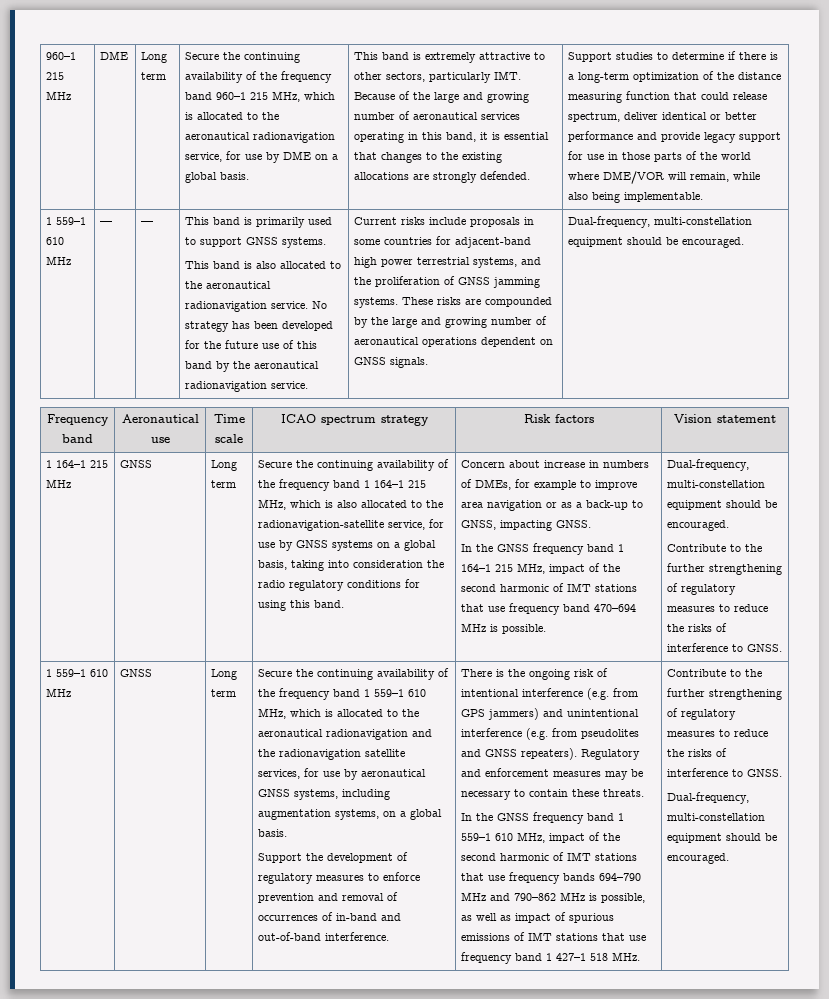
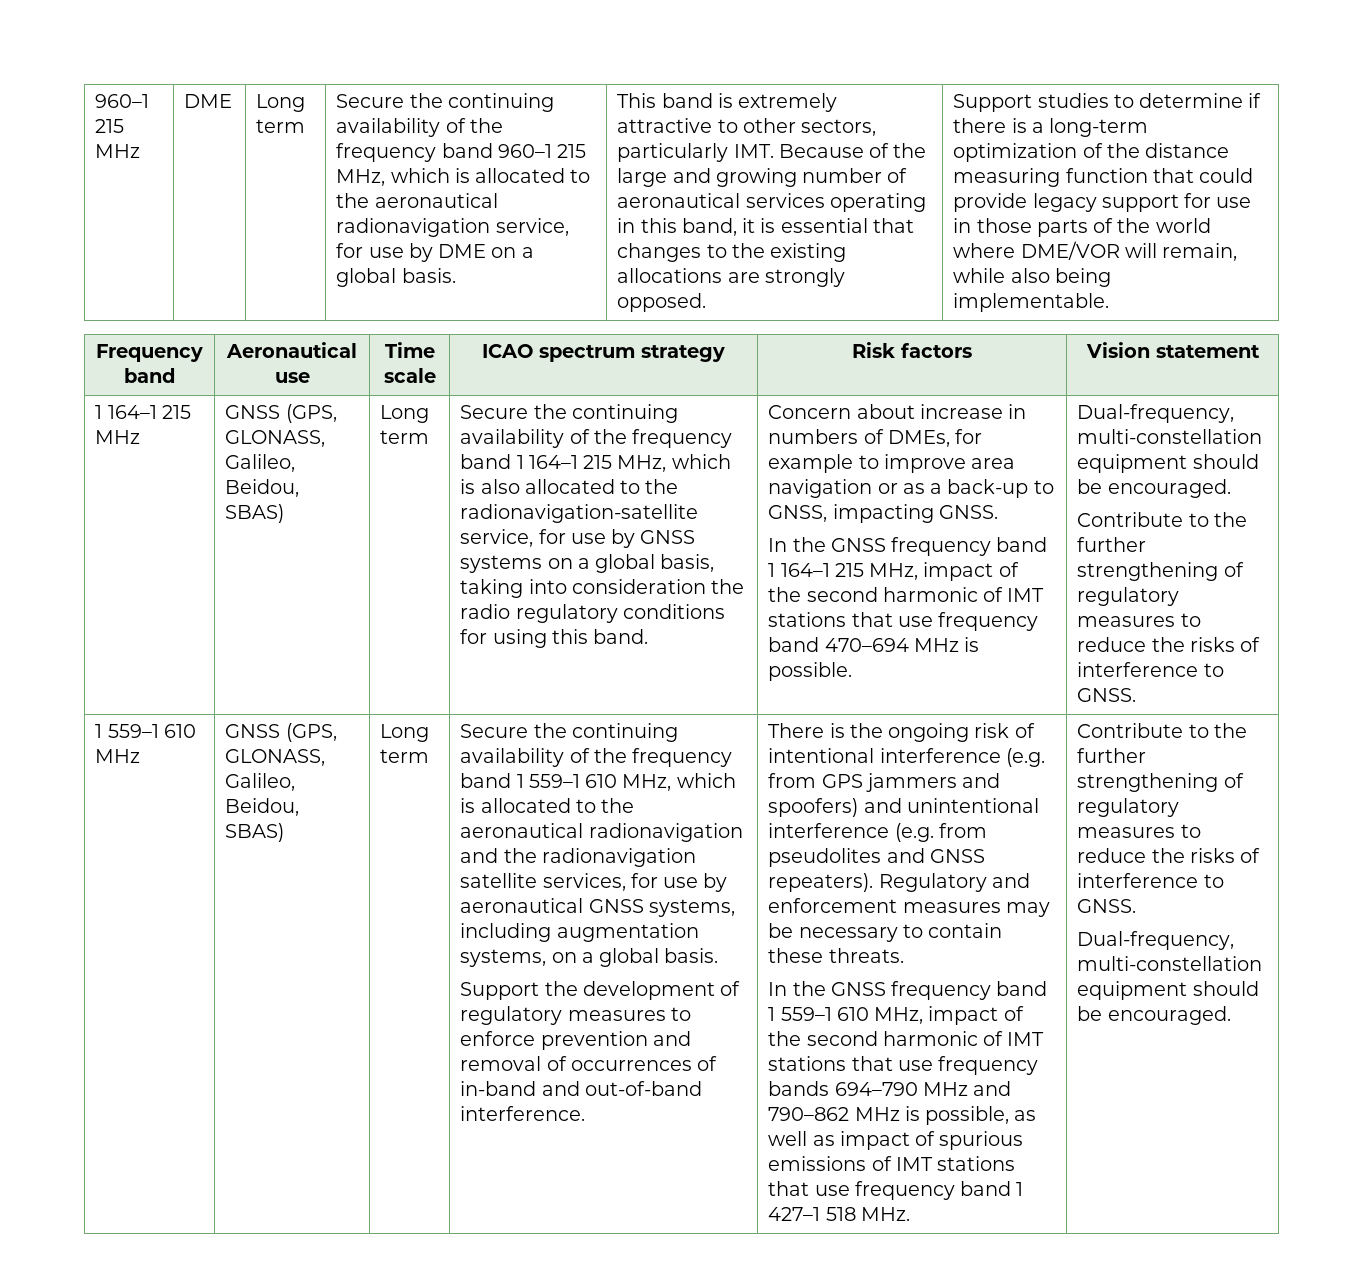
[479,171,530,180] defended. -> [617,293,707,312] opposed.
[732,92,767,100] [567,112,757,122] [567,131,657,142] release spectrum, deliver identical or better performance and -> (1254, 175) none
[45,217,86,225] [45,237,64,245] [45,256,71,265] [99,221,112,225] [140,221,153,225] [184,217,332,228] [184,237,326,248] [184,261,341,269] [184,281,271,289] [184,301,327,312] [184,321,333,332] [184,340,317,349] [184,361,319,372] [184,381,308,392] [353,217,534,227] [353,236,531,248] [353,257,541,268] [353,276,540,288] [353,297,552,308] [353,316,547,328] [353,337,553,347] [353,357,428,368] [567,216,752,228] [567,237,744,248] // 1 559–1 610 MHz | — | — | This band is primarily used to support GNSS systems. // This band is also allocated to the aeronautical radionavigation service. No strategy has been developed for the future use of this band by the aeronautical radionavigation service. | Current risks include proposals in some countries for adjacent-band high power terrestrial systems, and the proliferation of GNSS jamming systems. These risks are compounded by the large and growing number of aeronautical operations dependent on GNSS signals. | Dual-frequency, multi-constellation equipment should be encouraged. -> (1110, 302) none
(152, 464) none -> [285,404,337,423] [225,430,326,447] [225,454,296,472] [225,479,300,497] [225,504,285,523] (GPS, GLONASS, Galileo, Beidou, SBAS)
(152, 673) none -> [285,723,337,742] [225,749,326,766] [225,773,296,791] [225,798,300,816] [225,823,285,842] (GPS, GLONASS, Galileo, Beidou, SBAS)
[487,708,539,720] jammers) -> [865,773,1001,792] [768,798,859,817] jammers and spoofers)

